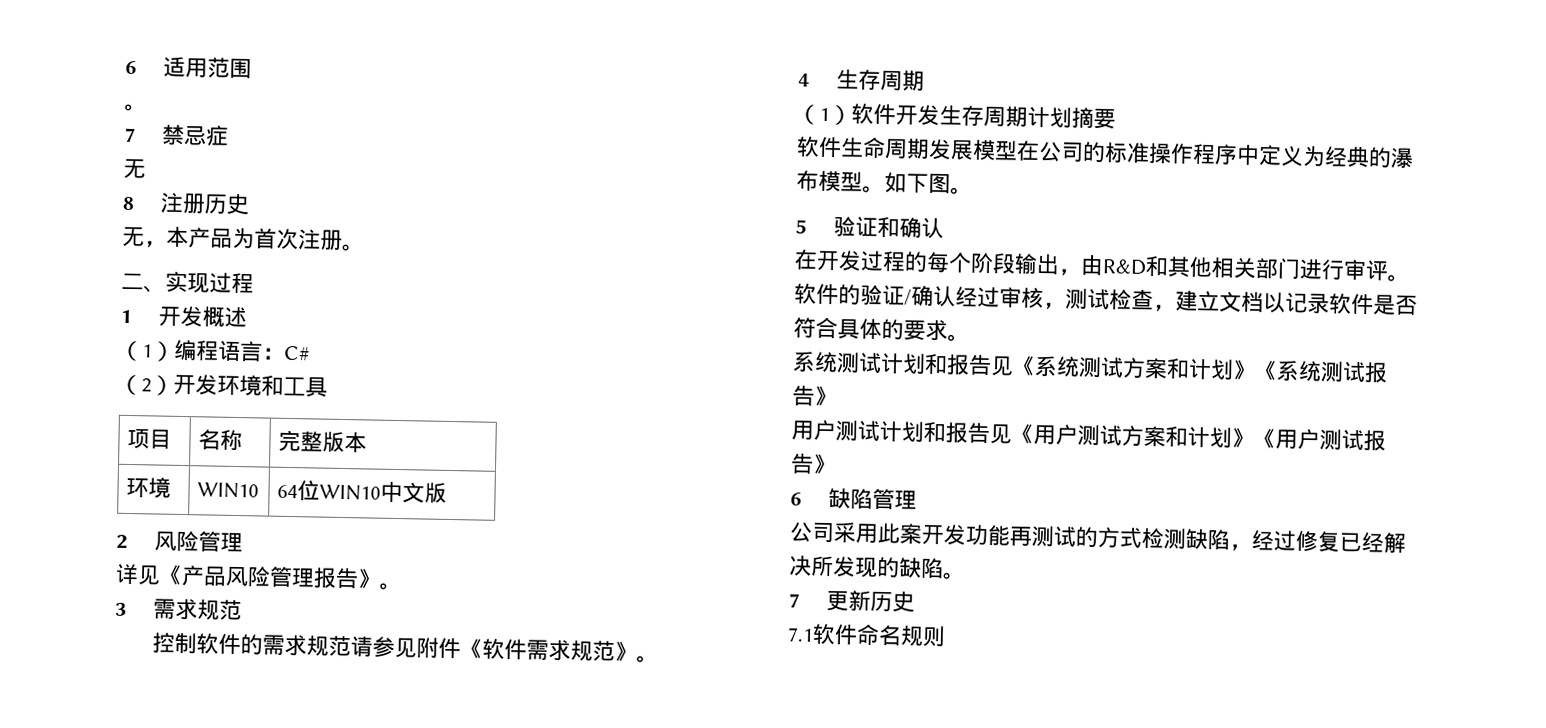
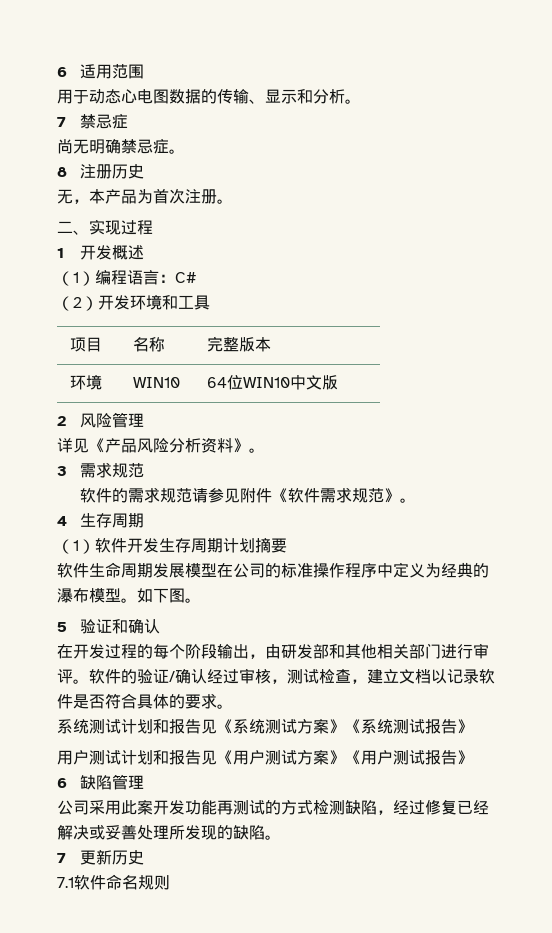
(253, 68) none -> [57,89,345,104] 用于动态心电图数据的传输、显示和分析
[123,158,146,180] 无 -> [57,138,185,154] 尚无明确禁忌症。
[269,566,359,589] 管理报告 -> [169,438,233,453] 分析资料
[152,632,198,654] 控制 -> (144, 470) none
[1102,259,1147,275] R&D -> [281,644,329,659] 研发部
[1166,358,1234,381] 和计划 -> (329, 726) none
[1165,426,1232,449] 和计划 -> (329, 757) none
(812, 565) none -> [89,825,169,840] 或妥善处理

